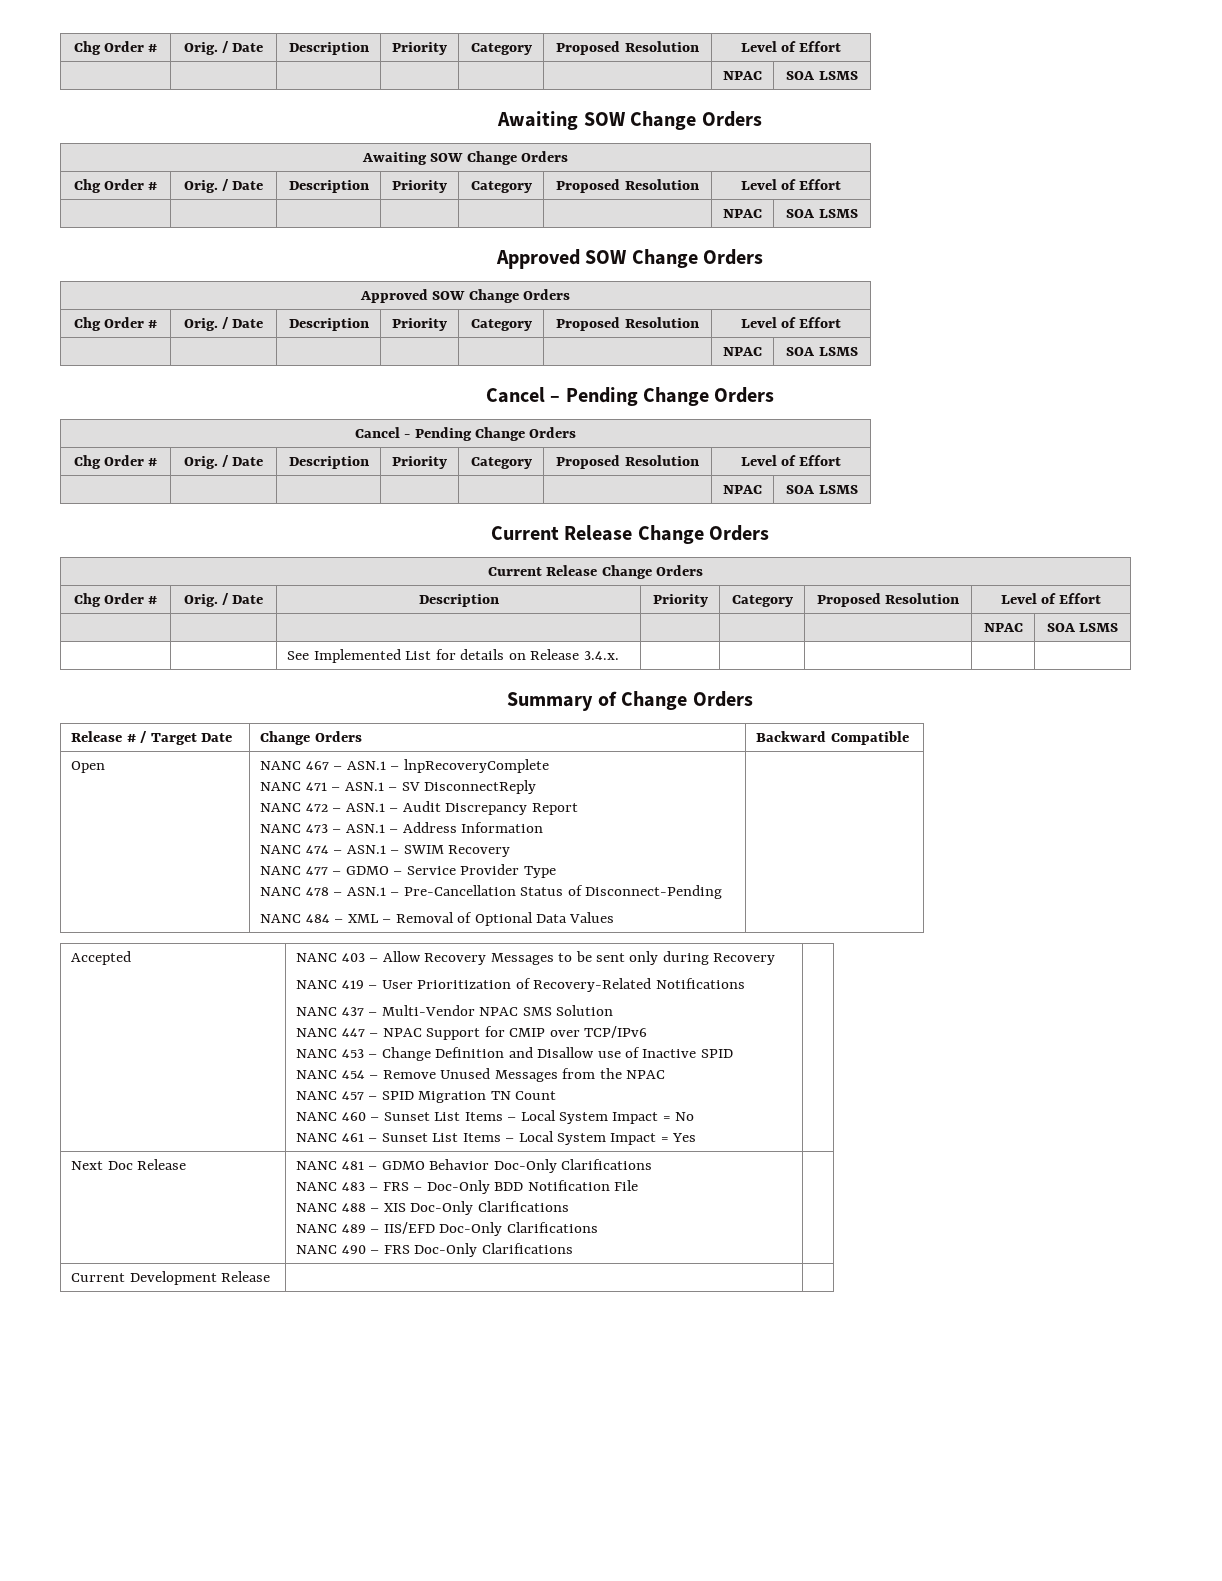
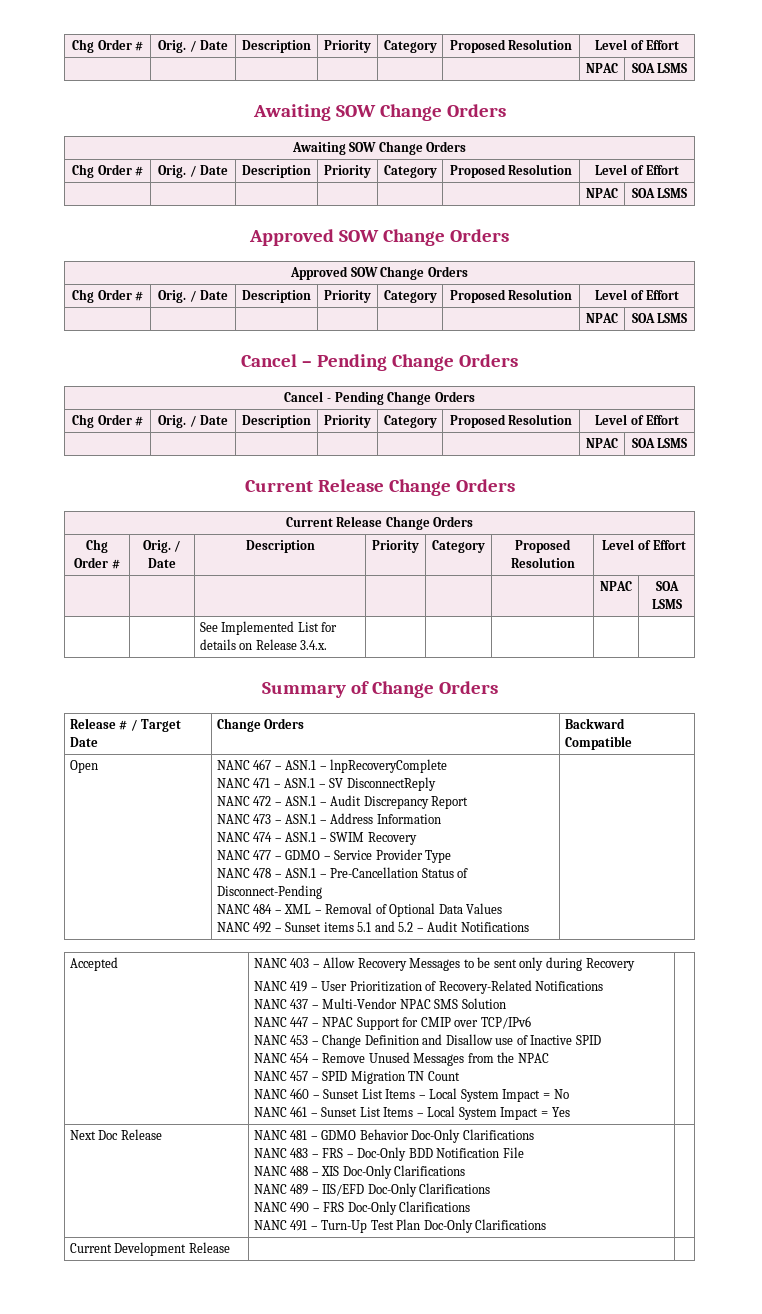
(615, 917) none -> [216,921,529,933] // NANC 492 – Sunset items 5.1 and 5.2 – Audit Notifications
(573, 1248) none -> [253,1219,547,1233] // NANC 491 – Turn-Up Test Plan Doc-Only Clarifications

